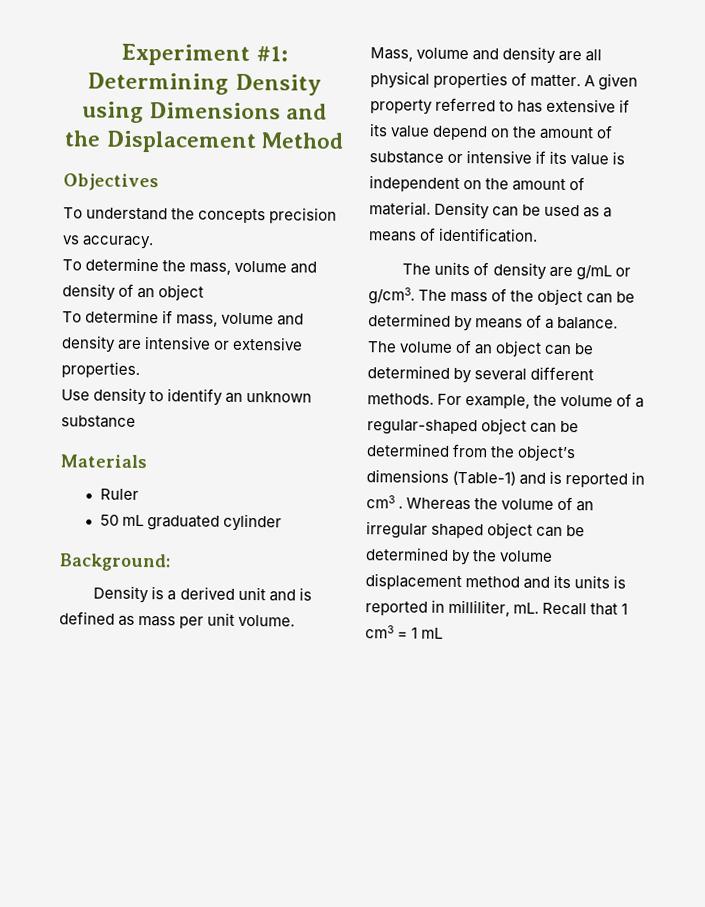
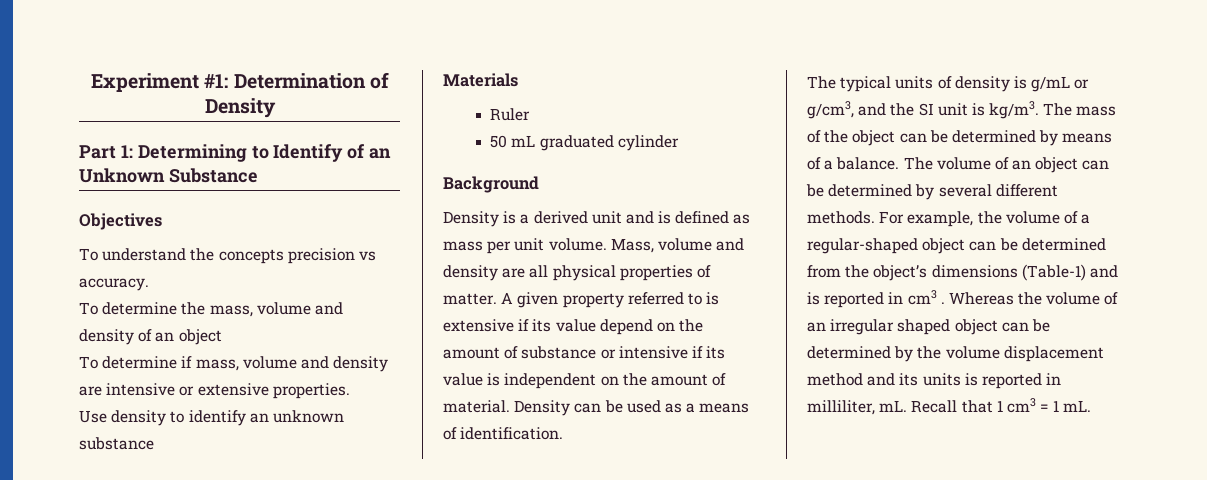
[87,72,322,96] [81,101,328,124] [64,130,344,154] Determining Density using Dimensions and the Displacement Method -> [233,72,389,89] [204,98,276,118] [79,144,392,162] [79,168,258,183] Determination of Density // Part 1: Determining to Identify of an Unknown Substance
[59,553,171,572] Background: -> [443,176,539,193] Background
[517,100,544,113] has -> [706,292,720,305] is
(432, 269) none -> [840,76,892,92] typical
[548,266,573,278] are -> [1013,76,1027,89] is
[368,287,415,305] g/cm3. -> [807,101,1040,119] g/cm3, and the SI unit is kg/m3.
[421,627,444,639] mL -> [1063,400,1092,412] mL.

